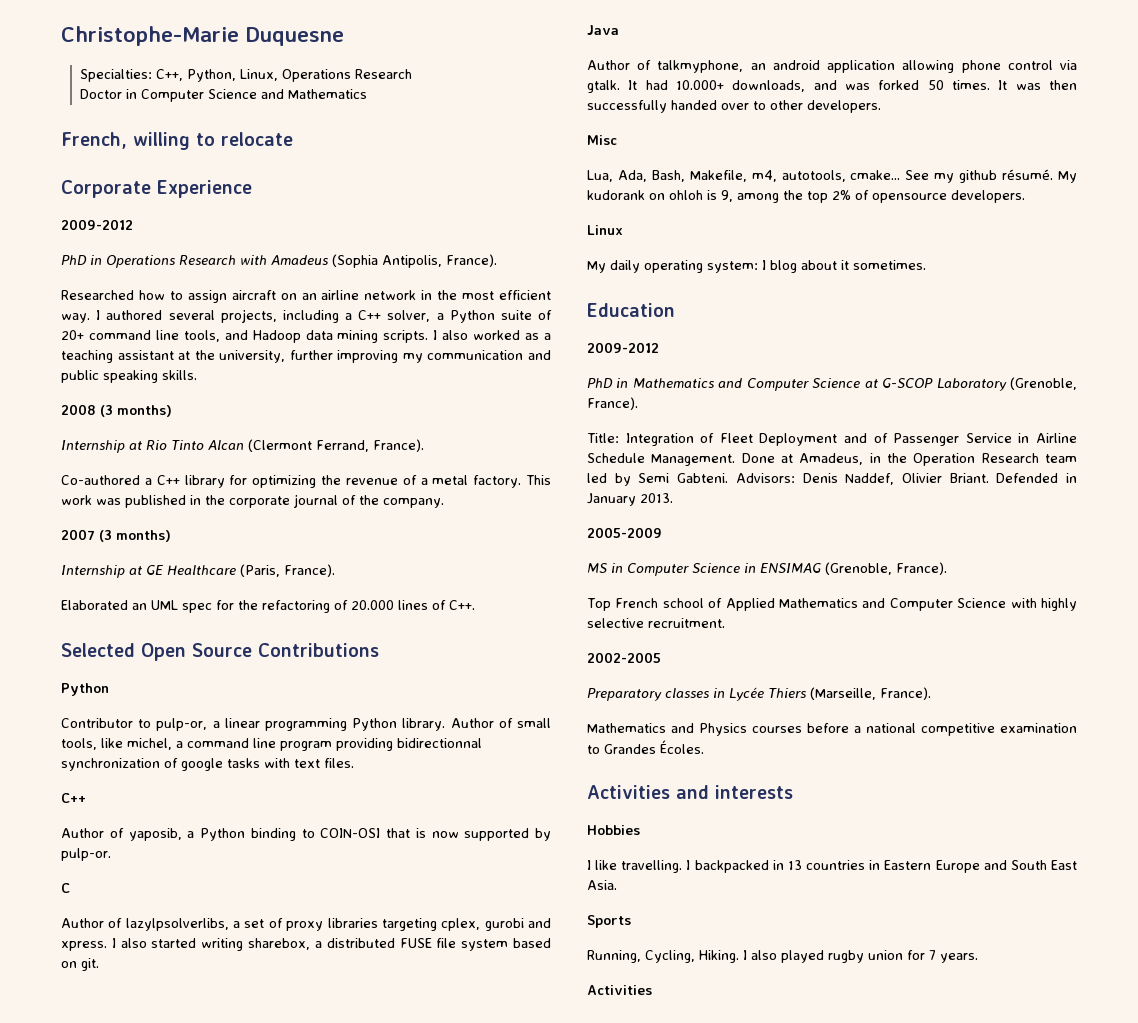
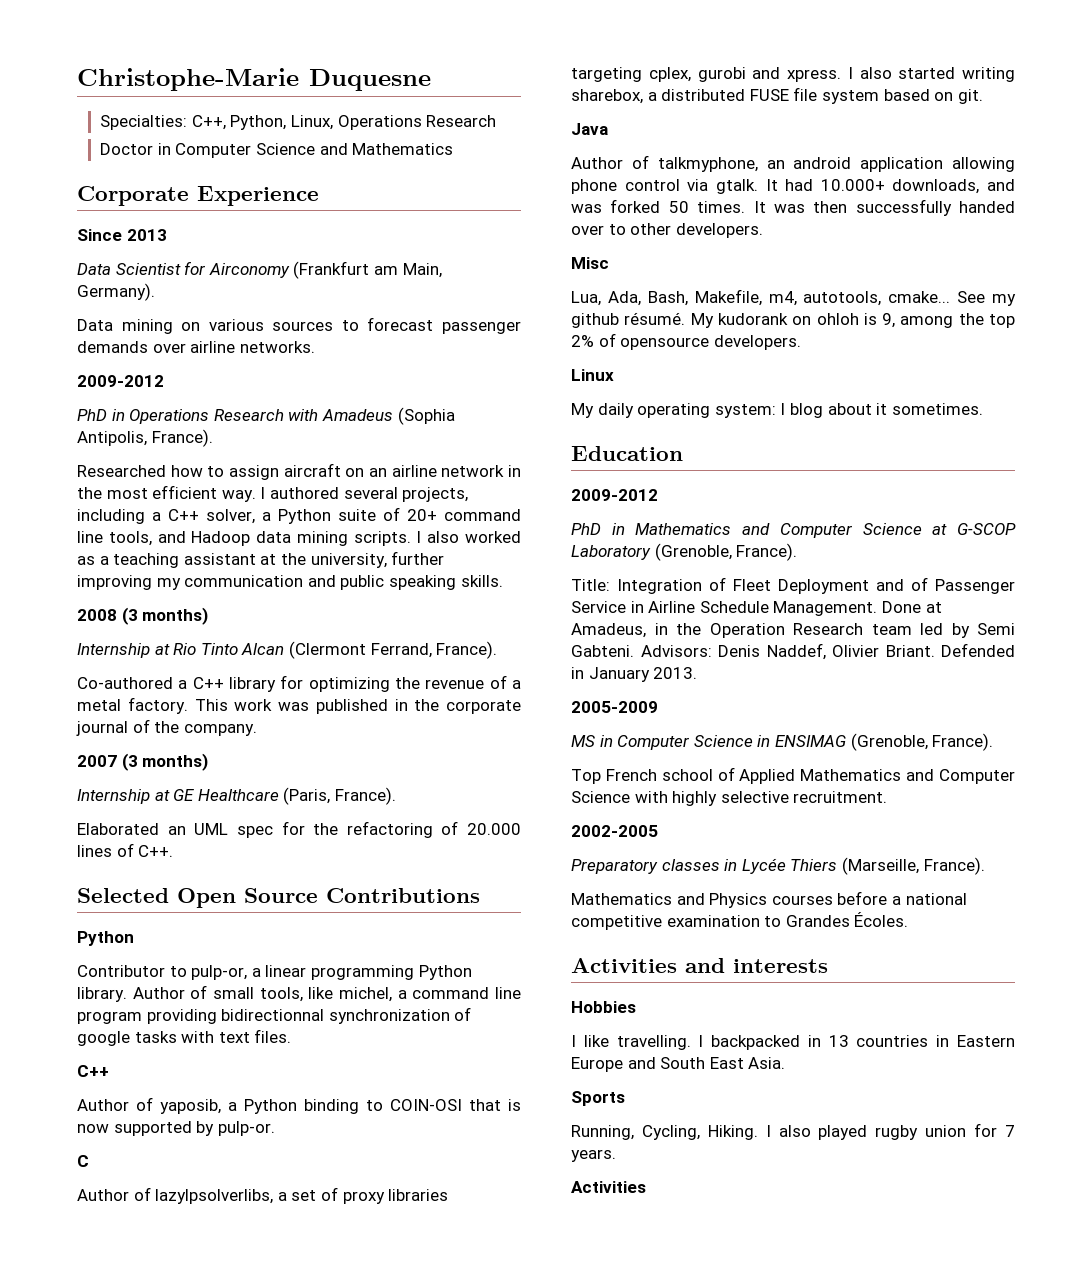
[61,132,293,150] [61,180,252,198] French, willing to relocate // Corporate Experience -> [77,186,319,206] [77,229,167,241] [77,261,442,279] [77,283,155,301] [77,317,521,334] [77,341,315,353] Corporate Experience // Since 2013 // Data Scientist for Airconomy (Frankfurt am Main, Germany). // Data mining on various sources to forecast passenger demands over airline networks.

